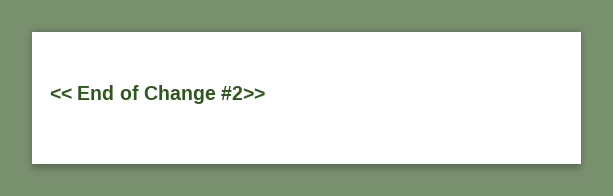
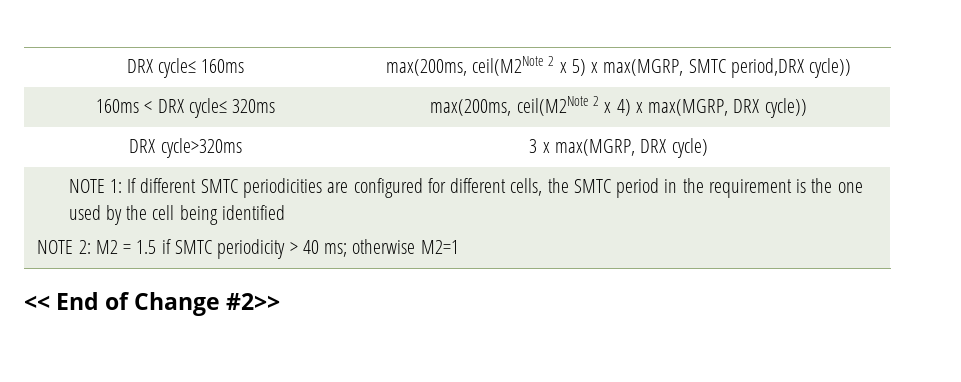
(50, 94) none -> [126,58,245,78] [385,56,852,78] [95,98,276,118] [430,96,807,118] [129,138,242,158] [529,138,708,158] [68,178,863,198] [68,205,285,225] [37,239,459,259] DRX cycle≤ 160ms | max(200ms, ceil(M2Note 2 x 5) x max(MGRP, SMTC period,DRX cycle)) // 160ms < DRX cycle≤ 320ms | max(200ms, ceil(M2Note 2 x 4) x max(MGRP, DRX cycle)) // DRX cycle>320ms | 3 x max(MGRP, DRX cycle) // NOTE 1: If different SMTC periodicities are configured for different cells, the SMTC period in the requirement is the one used by the cell being identified // NOTE 2: M2 = 1.5 if SMTC periodicity > 40 ms; otherwise M2=1 //

